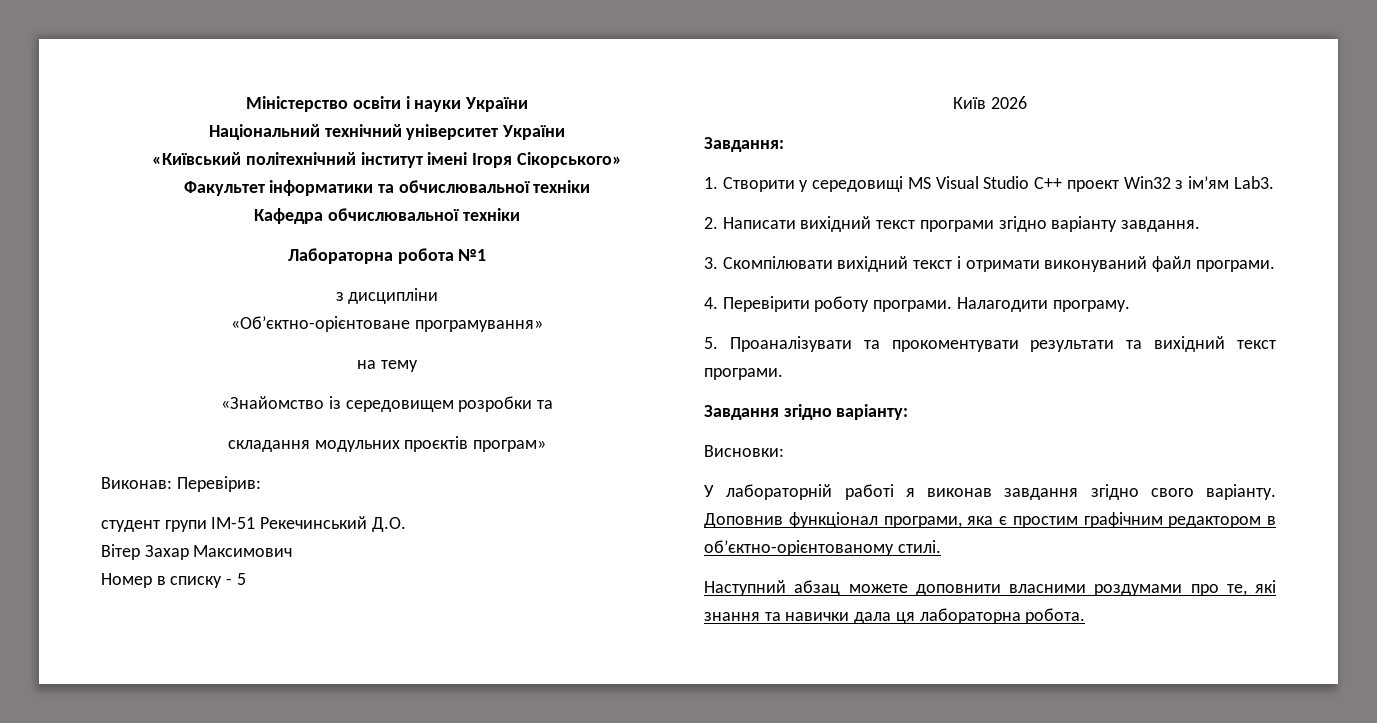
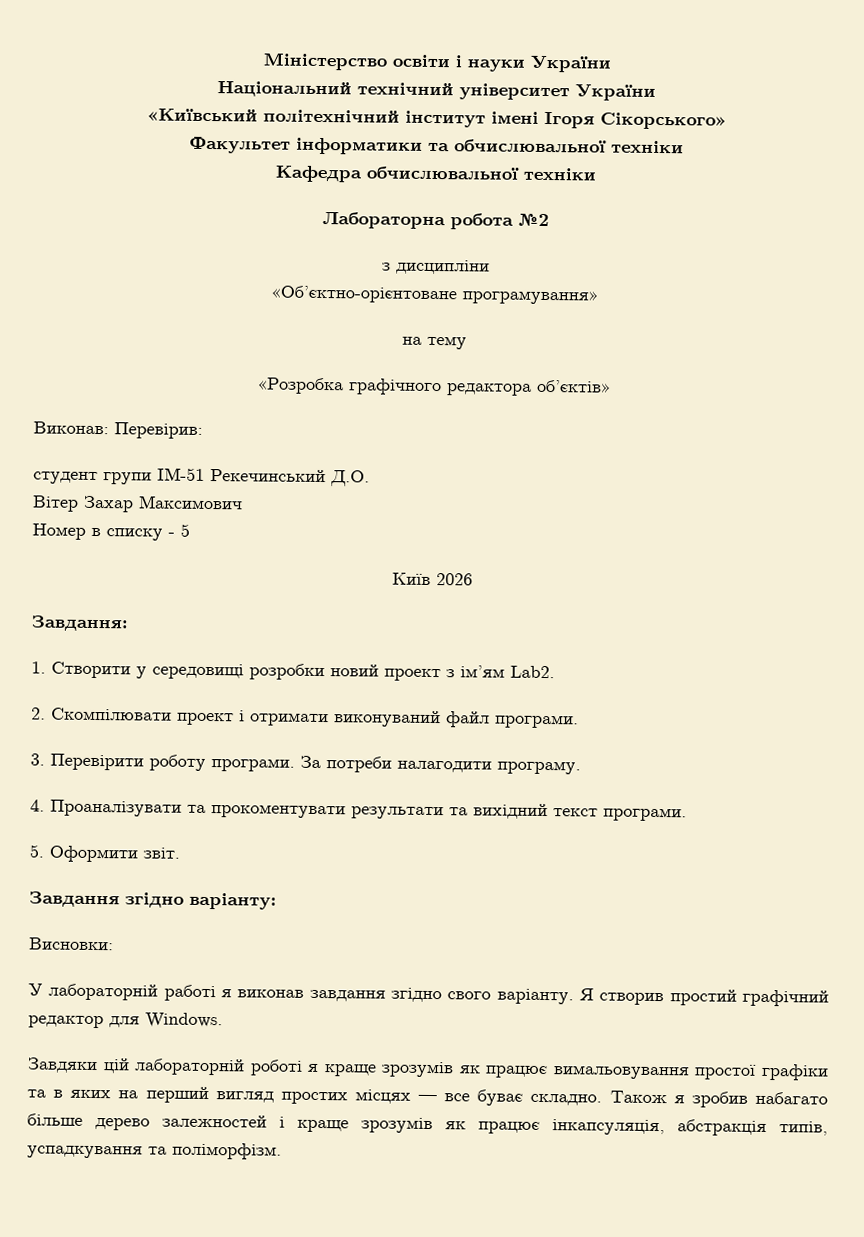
[458,249,487,261] №1 -> [518,213,549,227] №2
[221,396,553,412] [227,436,547,452] «Знайомство із середовищем розробки та // складання модульних проєктів програм» -> [256,377,612,396] «Розробка графічного редактора об’єктів»
[907,176,1171,192] MS Visual Studio C++ проект Win32 -> [249,663,441,682] розробки новий проект
[1233,176,1274,189] Lab3. -> [510,665,555,679] Lab2.
[722,216,1201,232] [704,256,953,272] Написати вихідний текст програми згідно варіанту завдання. // 3. Скомпілювати вихідний текст -> [51,707,234,726] Скомпілювати проект
[704,297,718,309] 4. -> [30,753,45,766] 3.
[956,297,1048,312] Налагодити -> [300,755,492,773] За потреби налагодити
[704,337,718,349] 5. -> [30,799,45,812] 4.
(783, 374) none -> [29,844,180,863] // 5. Оформити звіт.
[704,512,1276,528] [704,540,941,556] [704,580,1276,596] [704,608,1086,624] Доповнив функціонал програми, яка є простим графічним редактором в об’єктно-орієнтованому стилі. // Наступний абзац можете доповнити власними роздумами про те, які знання та навички дала ця лабораторна робота. -> [579,988,830,1007] [28,1012,223,1029] [27,1057,829,1081] [27,1086,828,1108] [27,1113,828,1136] [27,1142,282,1160] Я створив простий графічний редактор для Windows. // Завдяки цій лабораторній роботі я краще зрозумів як працює вимальовування простої графіки та в яких на перший вигляд простих місцях — все буває складно. Також я зробив набагато більше дерево залежностей і краще зрозумів як працює інкапсуляція, абстракція типів, успадкування та поліморфізм.

